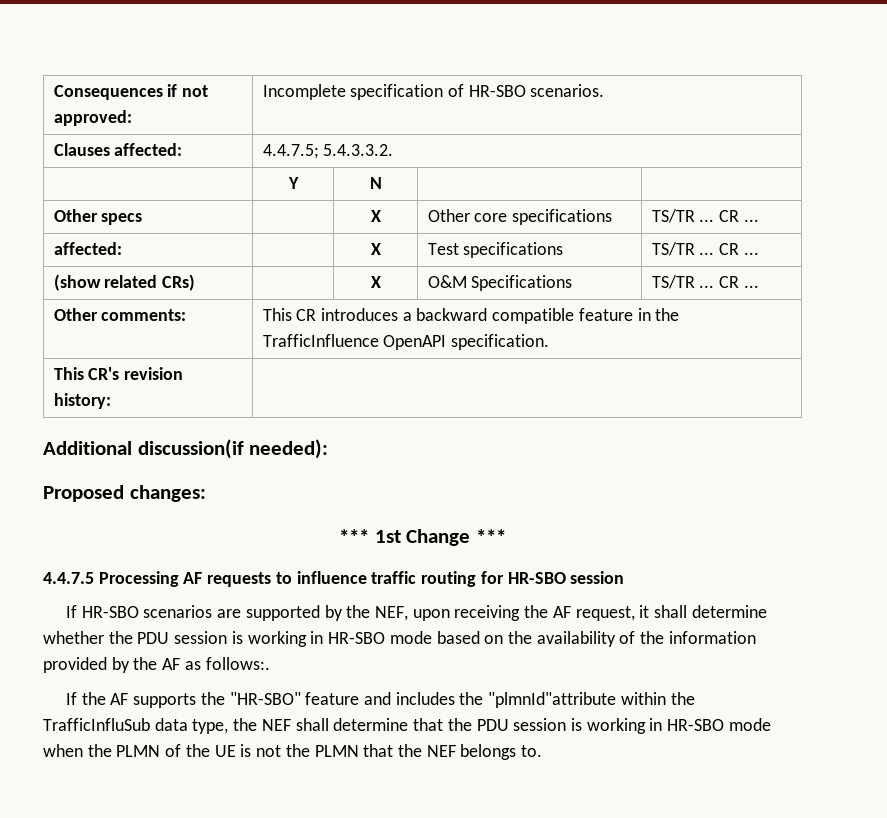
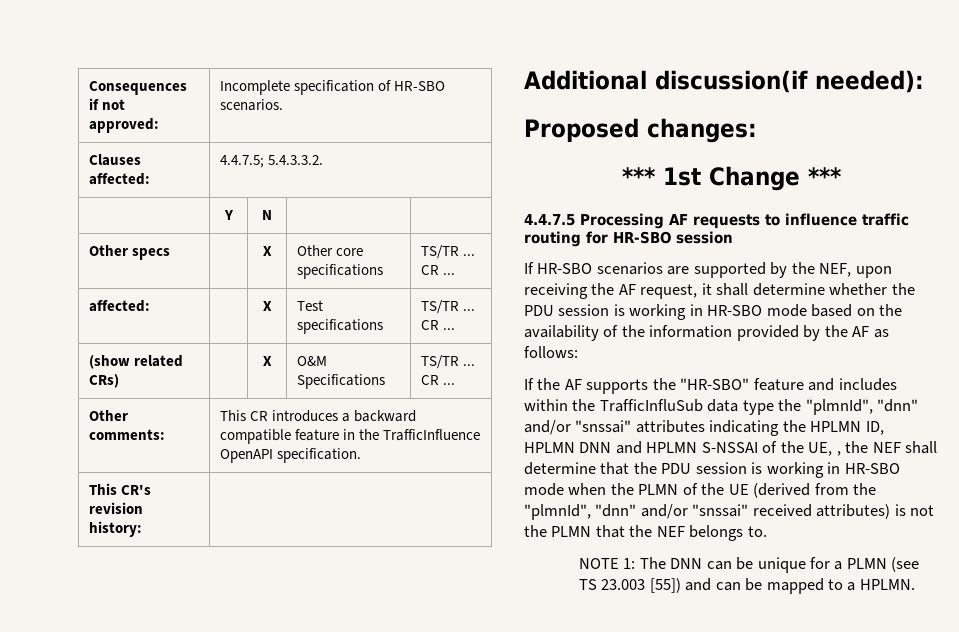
[205,657,270,670] follows:. -> [524,346,578,358] follows:
[459,692,617,708] the "plmnId"attribute -> (897, 384) none
[192,719,229,734] type, -> [742,399,919,415] [524,420,884,436] [524,441,841,456] type the "plmnId", "dnn" and/or "snssai" attributes indicating the HPLMN ID, HPLMN DNN and HPLMN S-NSSAI of the UE, ,
(236, 751) none -> [753,483,877,498] [524,504,891,520] (derived from the "plmnId", "dnn" and/or "snssai" received attributes)
(543, 751) none -> [578,557,920,573] [578,578,915,594] // NOTE 1: The DNN can be unique for a PLMN (see TS 23.003 [55]) and can be mapped to a HPLMN.

